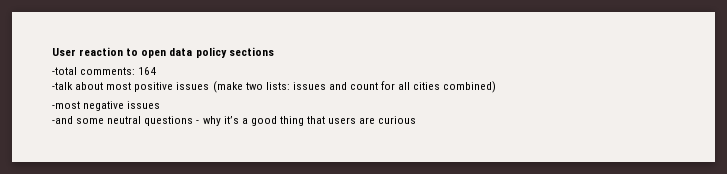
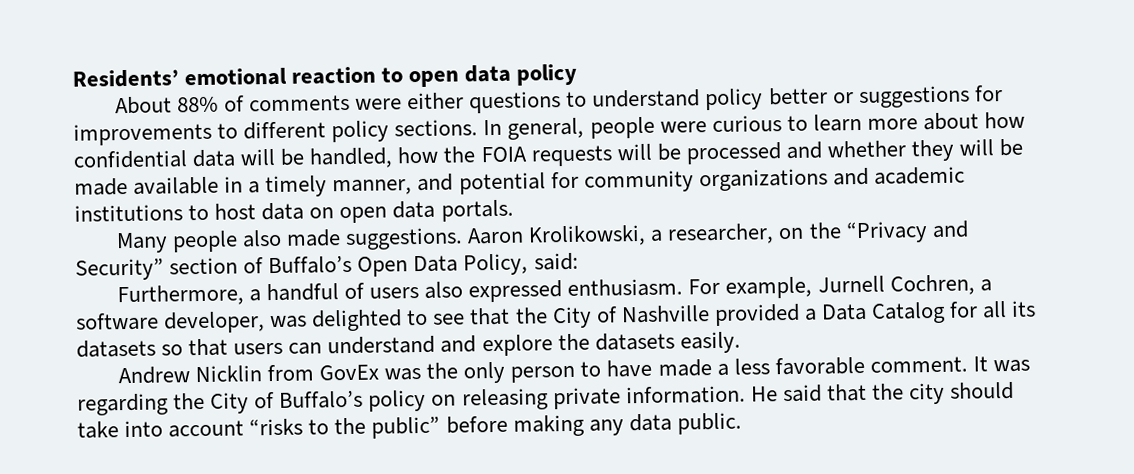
[52,48,76,56] User -> [72,67,288,88] Residents’ emotional
[228,47,274,56] [52,67,157,75] [52,81,497,93] [52,101,161,111] [52,116,417,126] sections // -total comments: 164 // -talk about most positive issues (make two lists: issues and count for all cities combined) // -most negative issues // -and some neutral questions - why it’s a good thing that users are curious -> [114,85,1003,115] [73,111,1026,146] [73,138,1024,169] [74,166,965,198] [74,199,514,224] [115,220,969,254] [75,252,579,281] [116,274,992,307] [75,300,1037,334] [76,331,741,358] [117,356,1031,385] [77,381,1015,416] [77,412,742,439] // About 88% of comments were either questions to understand policy better or suggestions for improvements to different policy sections. In general, people were curious to learn more about how confidential data will be handled, how the FOIA requests will be processed and whether they will be made available in a timely manner, and potential for community organizations and academic institutions to host data on open data portals. // Many people also made suggestions. Aaron Krolikowski, a researcher, on the “Privacy and Security” section of Buffalo’s Open Data Policy, said: // Furthermore, a handful of users also expressed enthusiasm. For example, Jurnell Cochren, a software developer, was delighted to see that the City of Nashville provided a Data Catalog for all its datasets so that users can understand and explore the datasets easily. // Andrew Nicklin from GovEx was the only person to have made a less favorable comment. It was regarding the City of Buffalo’s policy on releasing private information. He said that the city should take into account “risks to the public” before making any data public.

